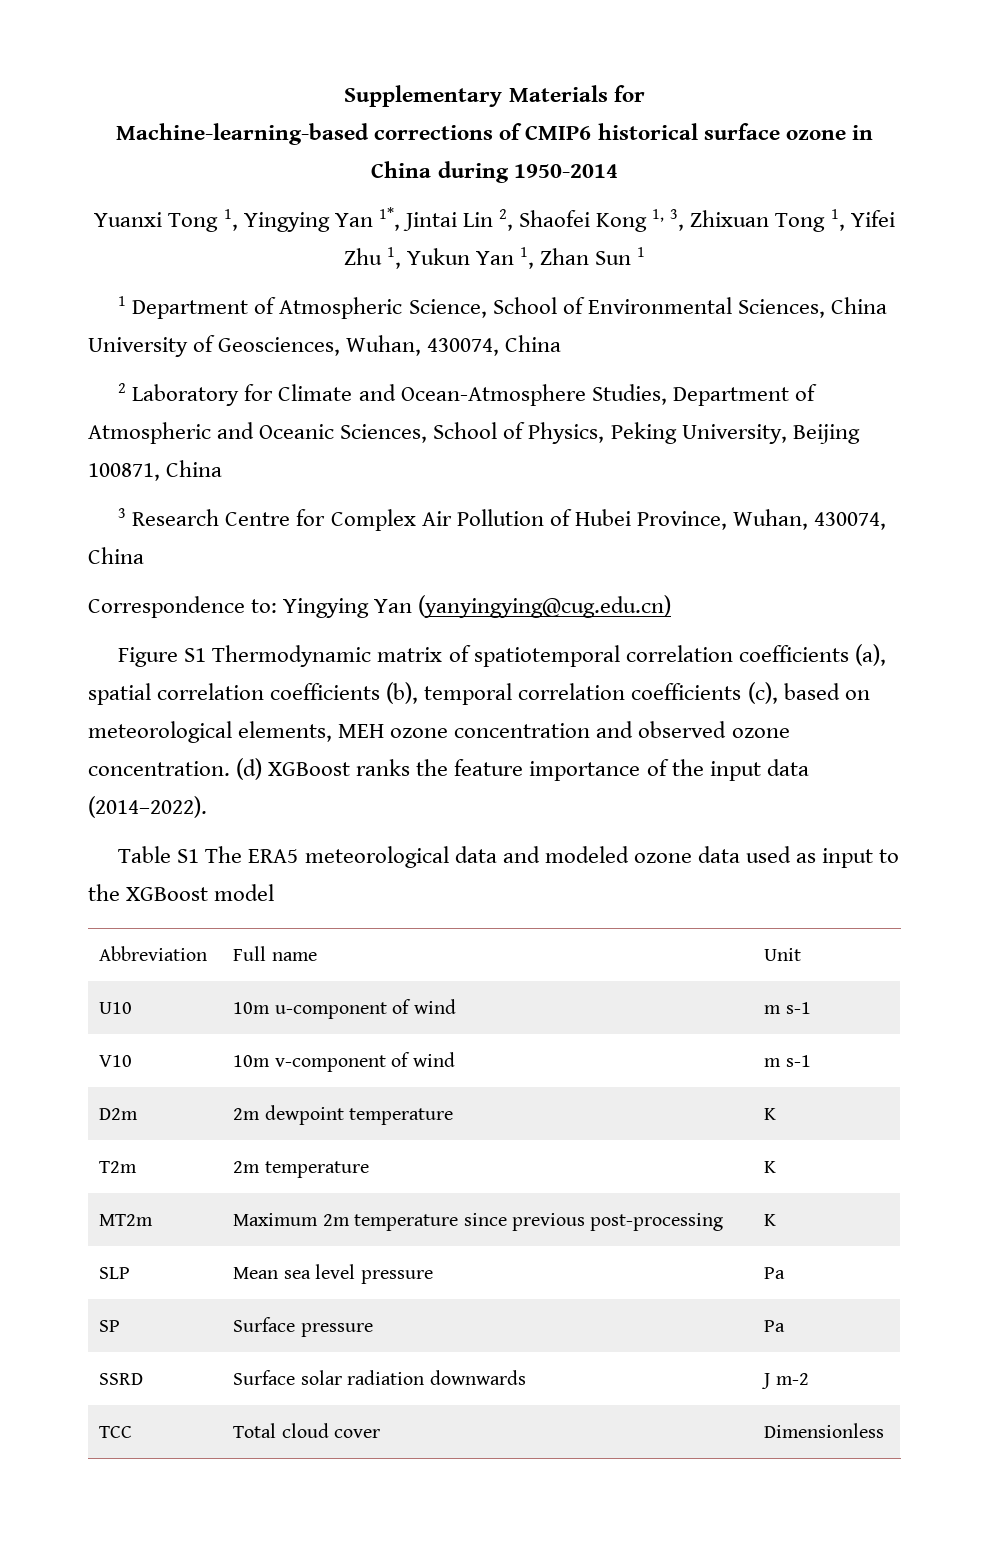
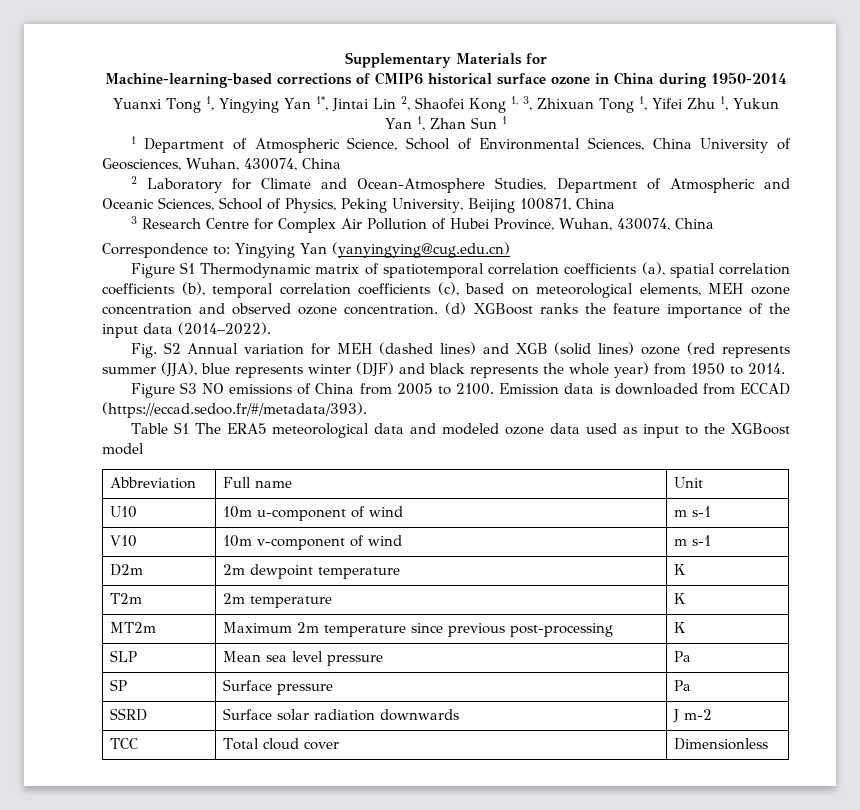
(207, 807) none -> [130,342,791,358] [102,362,785,378] [130,382,790,398] [102,402,367,418] // Fig. S2 Annual variation for MEH (dashed lines) and XGB (solid lines) ozone (red represents summer (JJA), blue represents winter (DJF) and black represents the whole year) from 1950 to 2014. // Figure S3 NO emissions of China from 2005 to 2100. Emission data is downloaded from ECCAD (https://eccad.sedoo.fr/#/metadata/393).

